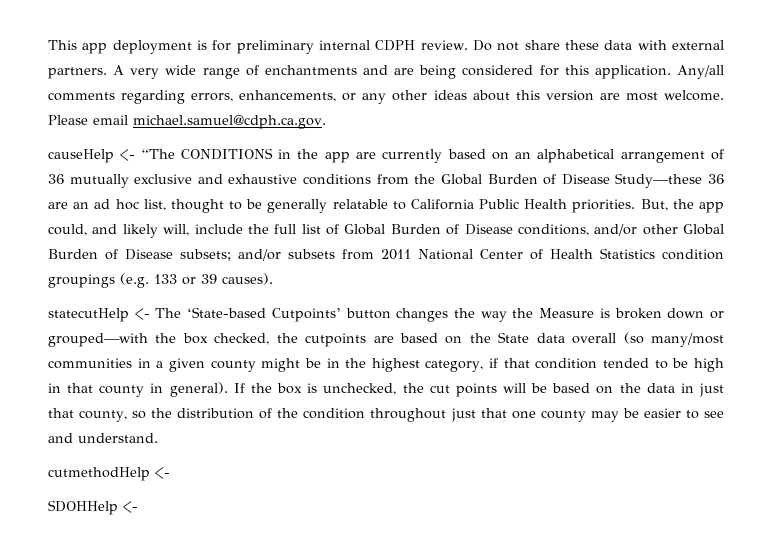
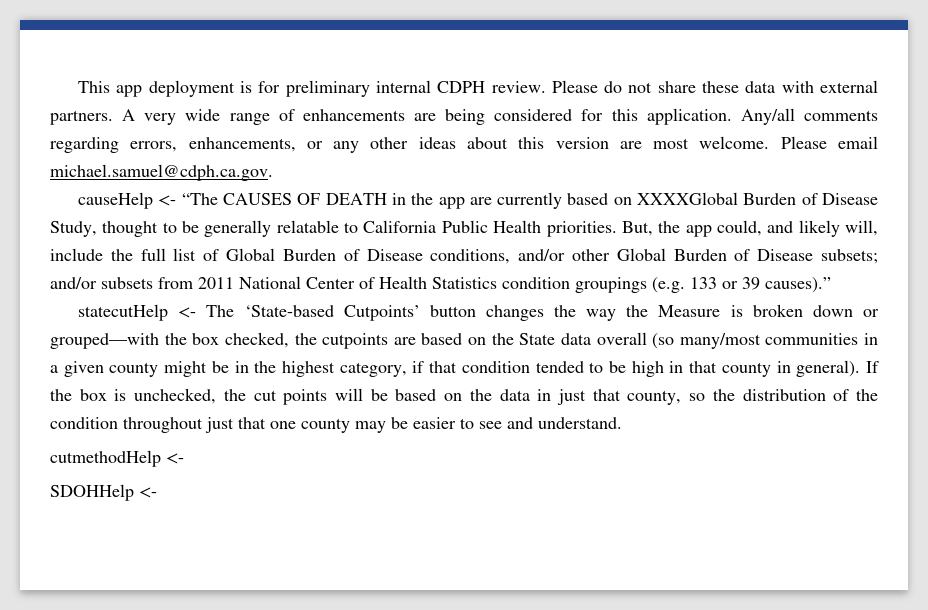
[472,40,492,51] Do -> [551,80,623,93] Please do
[264,65,388,75] enchantments and -> [302,109,405,121] enhancements
[180,148,273,160] CONDITIONS -> [223,193,387,205] CAUSES OF DEATH
[515,149,724,163] [48,173,725,188] [48,199,166,211] an alphabetical arrangement of 36 mutually exclusive and exhaustive conditions from the Global Burden of Disease Study—these 36 are an ad hoc list, -> [637,192,879,205] [50,221,97,237] XXXXGlobal Burden of Disease Study,
[222,273,273,285] causes). -> [765,277,831,293] causes).”

